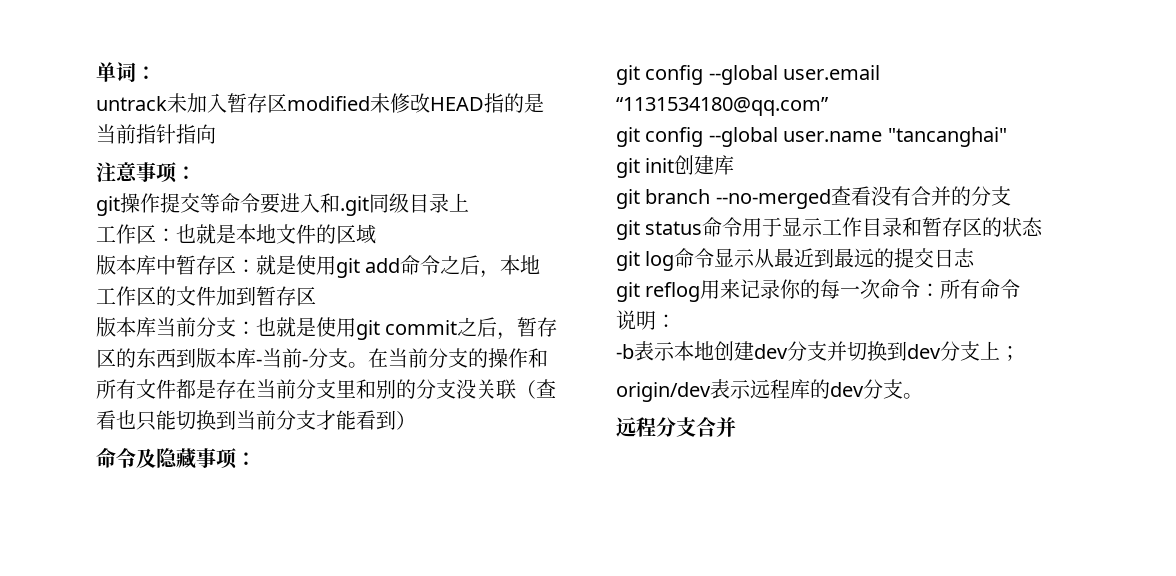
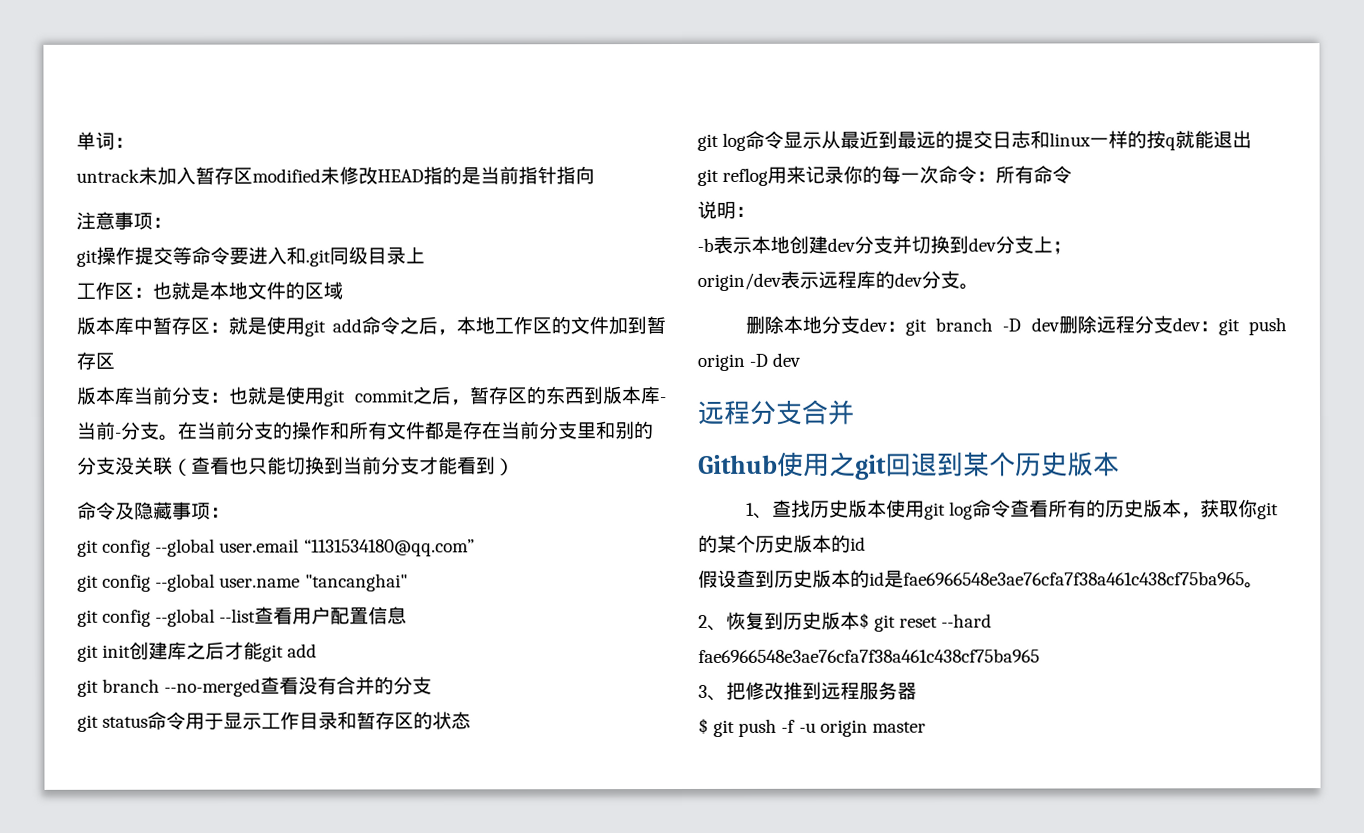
(1007, 137) none -> [77,606,408,627] // git config --global --list查看用户配置信息
(735, 165) none -> [186,641,318,662] 之后才能git add
(976, 257) none -> [1030,130,1253,151] 和linux一样的按q就能退出
[616,417,736,437] 远程分支合并 -> [744,315,1287,336] [697,352,802,371] [697,399,855,425] [698,451,1120,480] [745,499,1279,520] [698,534,866,553] [698,569,1264,589] [698,611,993,632] [698,648,1040,663] [698,681,917,701] [698,717,926,737] 删除本地分支dev：git branch -D dev删除远程分支dev：git push origin -D dev // 远程分支合并 // Github使用之git回退到某个历史版本 // 1、查找历史版本使用git log命令查看所有的历史版本，获取你git的某个历史版本的id // 假设查到历史版本的id是fae6966548e3ae76cfa7f38a461c438cf75ba965。 // 2、恢复到历史版本$ git reset --hard fae6966548e3ae76cfa7f38a461c438cf75ba965 // 3、把修改推到远程服务器 // $ git push -f -u origin master

